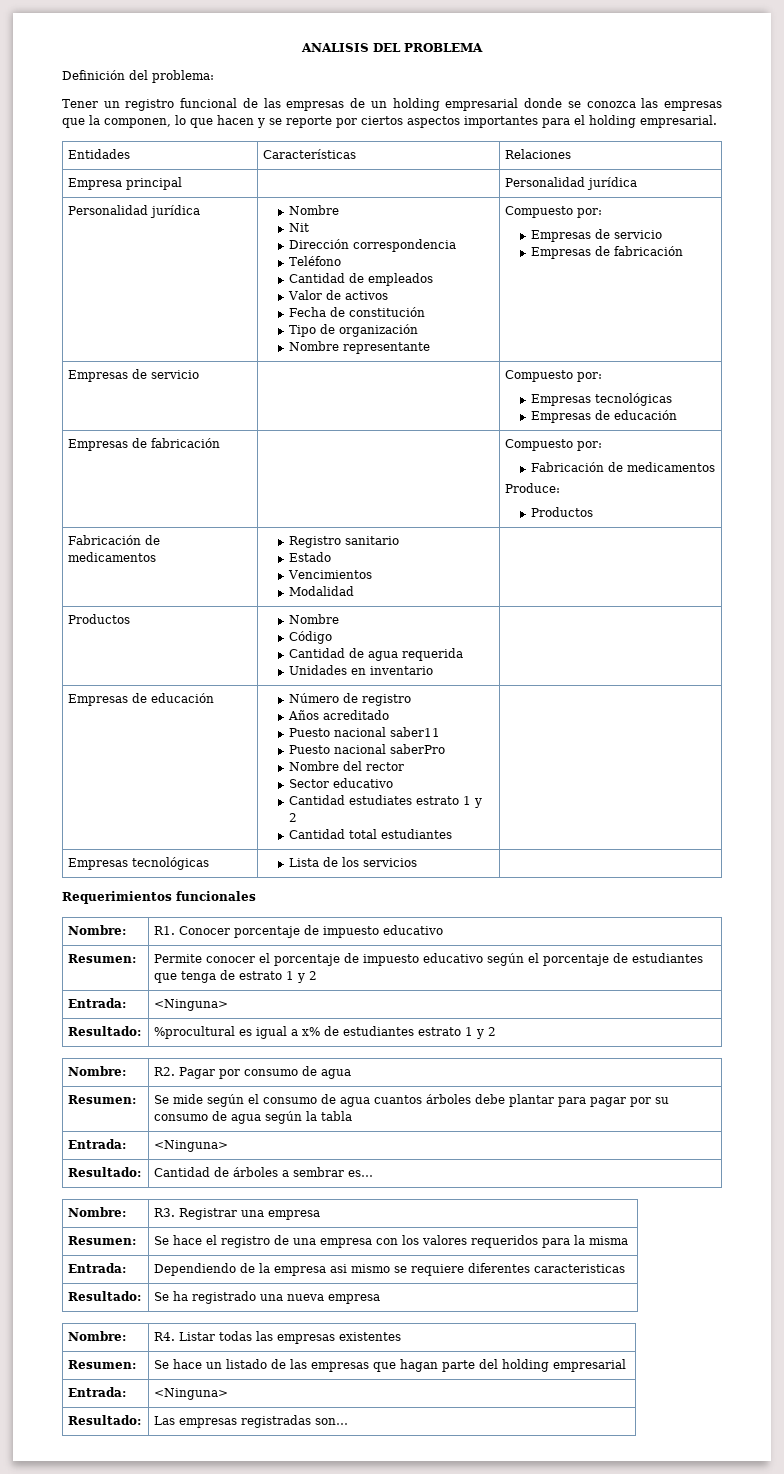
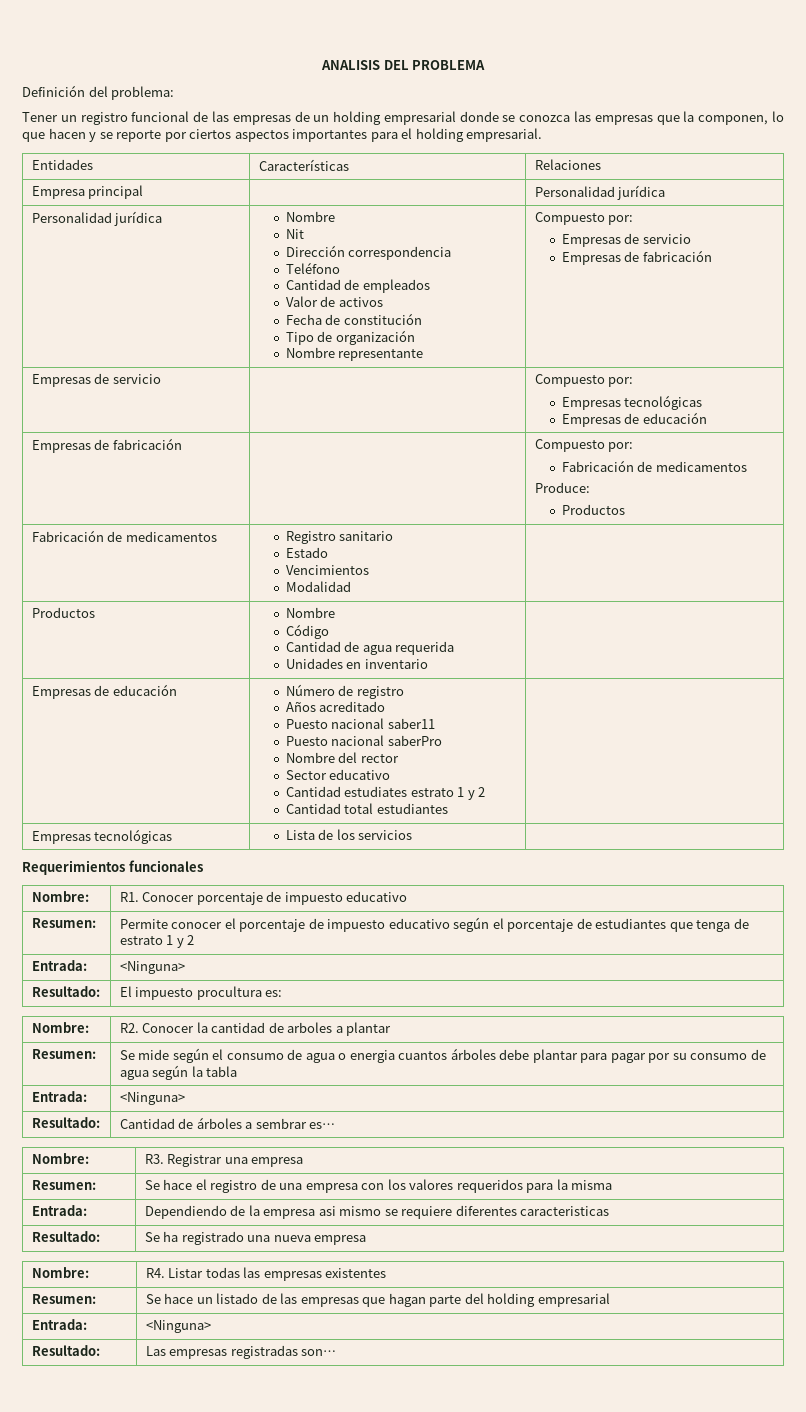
[154,1026,497,1039] [68,1066,127,1076] [154,1066,352,1079] %procultural es igual a x% de estudiantes estrato 1 y 2 // Nombre: | R2. Pagar por consumo de agua -> [119,986,283,1000] [31,1022,89,1033] [119,1022,392,1036] El impuesto procultura es: // Nombre: | R2. Conocer la cantidad de arboles a plantar
(371, 1102) none -> [338,1050,395,1063] o energia

